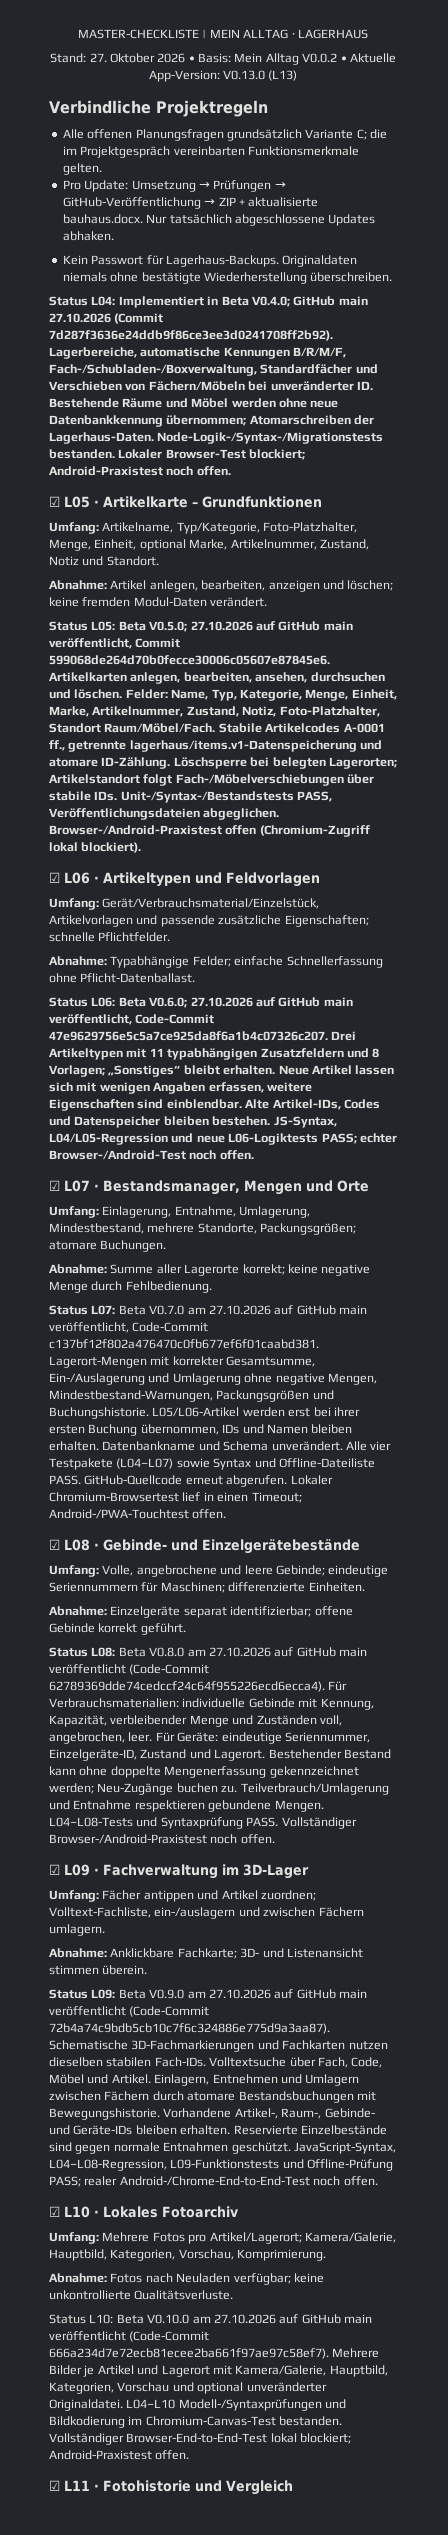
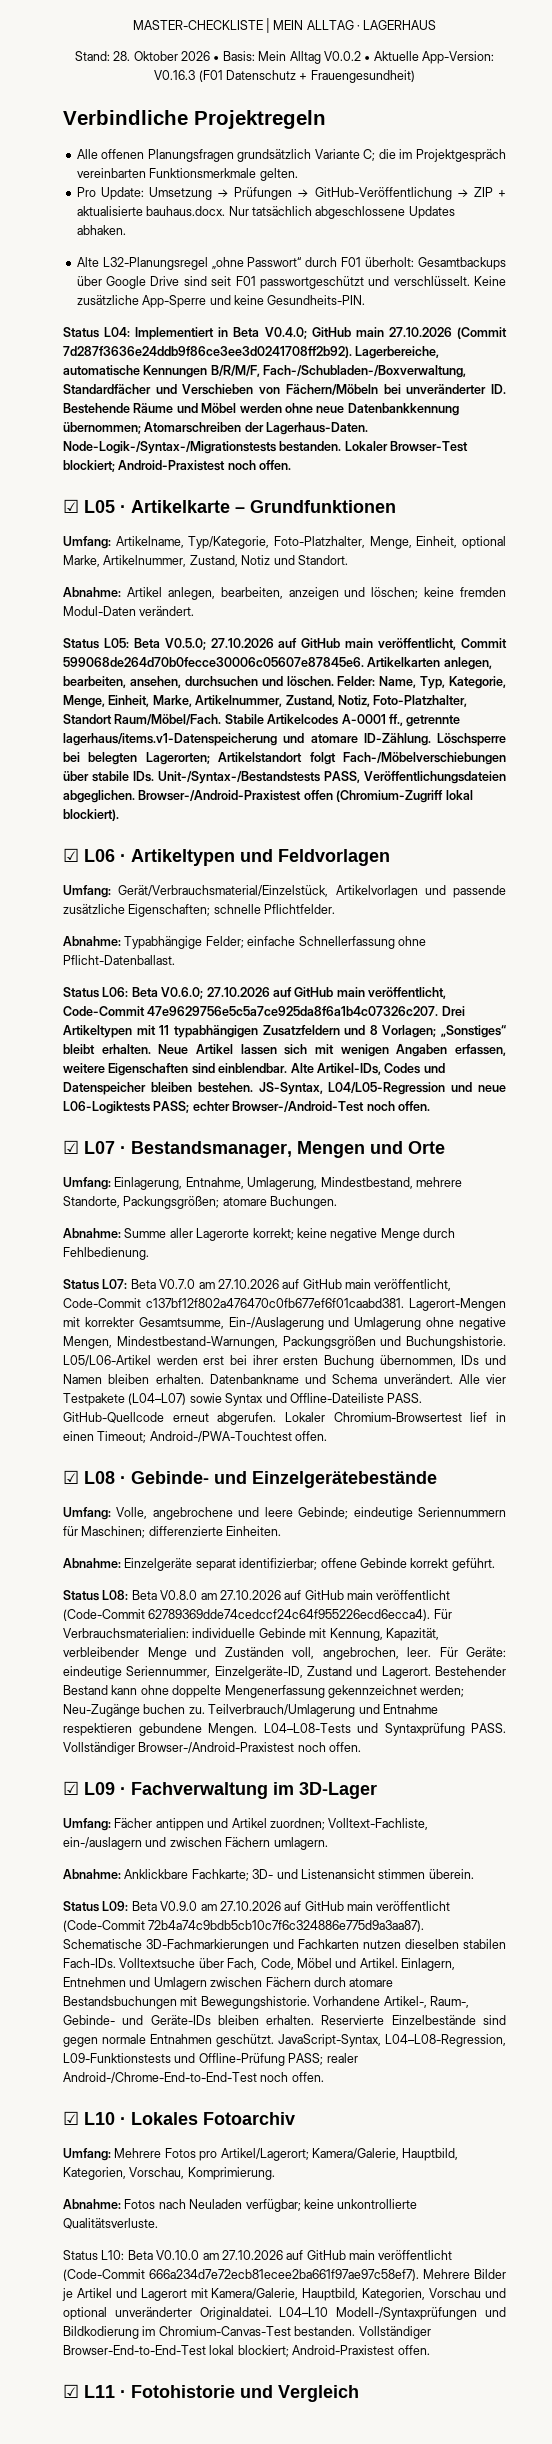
[89,53,107,62] 27. -> [113,51,131,61] 28.
[223,70,298,81] V0.13.0 (L13) -> [154,70,415,83] V0.16.3 (F01 Datenschutz + Frauengesundheit)
[62,255,358,267] [62,272,393,284] Kein Passwort für Lagerhaus-Backups. Originaldaten niemals ohne bestätigte Wiederherstellung überschreiben. -> [76,257,507,270] [76,276,506,289] [76,295,366,308] Alte L32-Planungsregel „ohne Passwort“ durch F01 überholt: Gesamtbackups über Google Drive sind seit F01 passwortgeschützt und verschlüsselt. Keine zusätzliche App-Sperre und keine Gesundheits-PIN.

